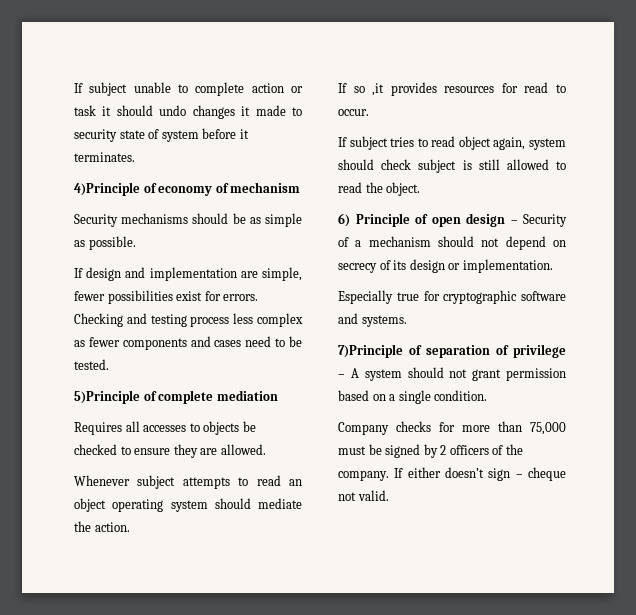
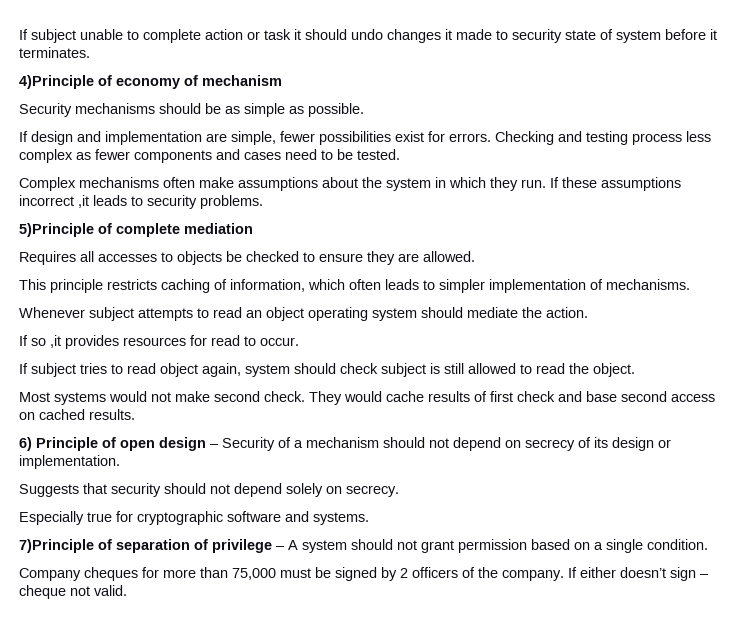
(109, 364) none -> [19,177,681,191] [19,195,263,209] // Complex mechanisms often make assumptions about the system in which they run. If these assumptions incorrect ,it leads to security problems.
(266, 449) none -> [19,279,690,293] // This principle restricts caching of information, which often leads to simpler implementation of mechanisms.
(421, 189) none -> [19,391,715,405] [19,409,135,420] // Most systems would not make second check. They would cache results of first check and base second access on cached results.
(553, 266) none -> [19,483,399,497] // Suggests that security should not depend solely on secrecy.
[396,421,431,432] checks -> [84,567,138,581] cheques

